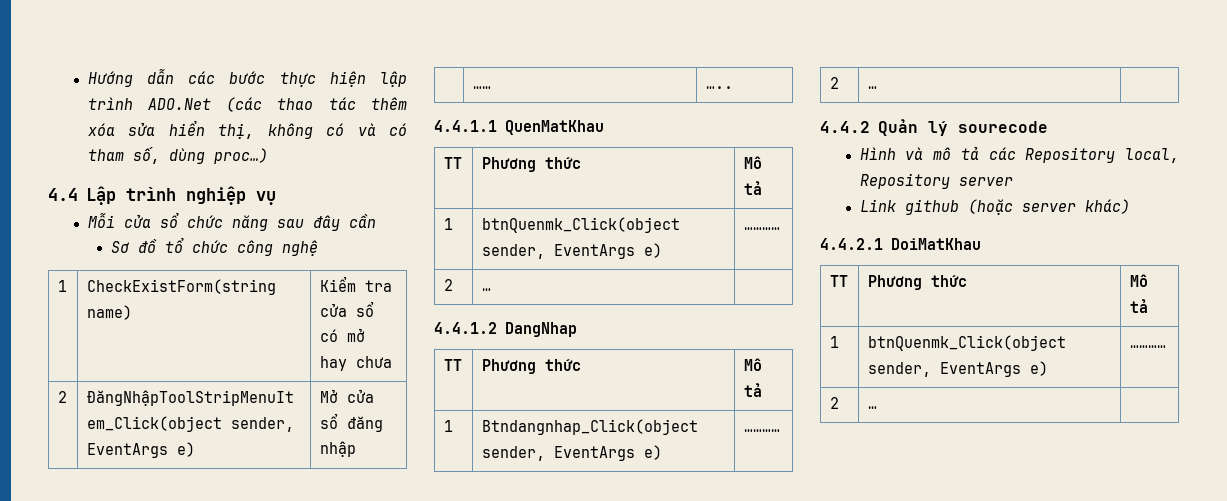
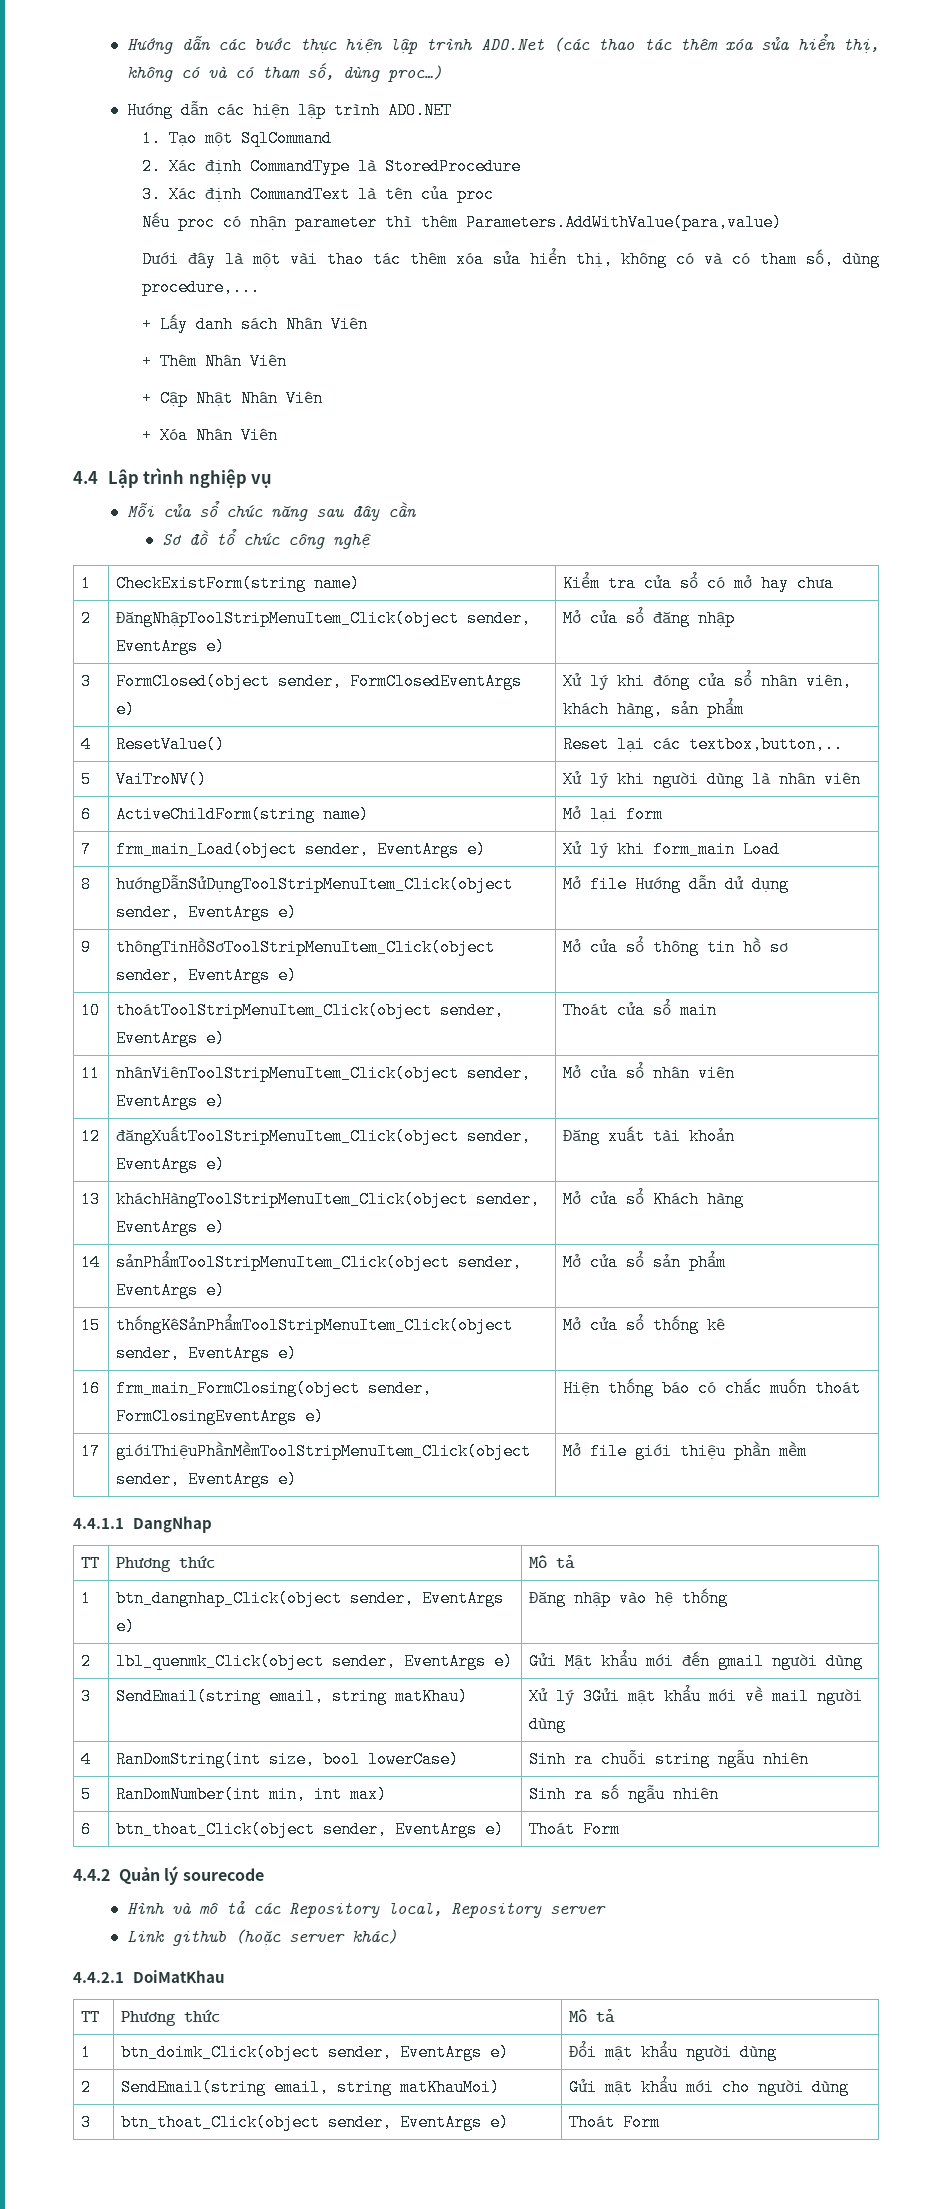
(268, 156) none -> [127,101,453,119] [142,130,333,147] [142,158,522,175] [142,186,495,203] [142,212,783,231] [142,248,880,268] [142,279,261,296] [142,314,369,333] [142,353,288,370] [142,390,324,407] [142,427,279,444] // Hướng dẫn các hiện lập trình ADO.NET // 1. Tạo một SqlCommand // 2. Xác định CommandType là StoredProcedure // 3. Xác định CommandText là tên của proc // Nếu proc có nhận parameter thì thêm Parameters.AddWithValue(para,value) // Dưới đây là một vài thao tác thêm xóa sửa hiển thị, không có và có tham số, dùng procedure,... // + Lấy danh sách Nhân Viên // + Thêm Nhân Viên // + Cập Nhật Nhân Viên // + Xóa Nhân Viên
[472,86,491,89] [705,86,733,89] [434,120,604,135] [443,157,462,169] [481,157,581,172] [743,156,762,169] [743,181,762,195] [443,218,453,230] [481,217,680,233] [481,243,662,259] [743,227,780,230] [443,279,453,291] [481,288,491,291] [434,322,497,334] | …… | ….. // 4.4.1.1 QuenMatKhau // TT | Phương thức | Mô tả // 1 | btnQuenmk_Click(object sender, EventArgs e) | ………… // 2 | … | // 4.4.1.2 -> [81,673,92,690] [116,673,523,690] [116,701,136,718] [563,670,853,690] [563,698,745,718] [81,736,92,753] [116,736,226,753] [563,736,844,753] [81,771,92,788] [116,771,208,788] [563,771,862,788] [81,806,92,823] [116,806,370,823] [563,806,664,823] [81,841,92,858] [116,841,487,858] [563,841,781,858] [81,876,92,893] [116,875,514,893] [116,904,298,921] [563,875,790,893] [81,939,92,956] [116,937,496,956] [116,967,298,984] [563,936,789,956] [81,1002,101,1019] [116,1002,505,1019] [116,1030,226,1047] [563,999,718,1019] [81,1065,101,1082] [116,1065,532,1082] [116,1093,226,1110] [563,1062,736,1082] [81,1128,101,1145] [116,1126,532,1145] [116,1156,226,1173] [563,1126,736,1145] [81,1191,101,1208] [116,1191,541,1208] [116,1219,226,1236] [563,1188,745,1208] [81,1254,101,1271] [116,1251,523,1271] [116,1282,226,1299] [563,1251,727,1271] [81,1317,101,1334] [116,1314,514,1334] [116,1345,298,1362] [563,1314,726,1334] [81,1380,101,1397] [116,1380,433,1397] [116,1408,325,1425] [563,1378,862,1397] [81,1443,101,1460] [116,1441,532,1460] [116,1471,298,1488] [563,1441,808,1460] [73,1518,124,1529] 3 | FormClosed(object sender, FormClosedEventArgs e) | Xử lý khi đóng cửa sổ nhân viên, khách hàng, sản phẩm // 4 | ResetValue() | Reset lại các textbox,button,.. // 5 | VaiTroNV() | Xử lý khi người dùng là nhân viên // 6 | ActiveChildForm(string name) | Mở lại form // 7 | frm_main_Load(object sender, EventArgs e) | Xử lý khi form_main Load // 8 | hướngDẫnSửDụngToolStripMenuItem_Click(object sender, EventArgs e) | Mở file Hướng dẫn dử dụng // 9 | thôngTinHồSơToolStripMenuItem_Click(object sender, EventArgs e) | Mở cửa sổ thông tin hồ sơ // 10 | thoátToolStripMenuItem_Click(object sender, EventArgs e) | Thoát cửa sổ main // 11 | nhânViênToolStripMenuItem_Click(object sender, EventArgs e) | Mở cửa sổ nhân viên // 12 | đăngXuấtToolStripMenuItem_Click(object sender, EventArgs e) | Đăng xuất tài khoản // 13 | kháchHàngToolStripMenuItem_Click(object sender, EventArgs e) | Mở cửa sổ Khách hàng // 14 | sảnPhẩmToolStripMenuItem_Click(object sender, EventArgs e) | Mở cửa sổ sản phẩm // 15 | thốngKêSảnPhẩmToolStripMenuItem_Click(object sender, EventArgs e) | Mở cửa sổ thống kê // 16 | frm_main_FormClosing(object sender, FormClosingEventArgs e) | Hiện thống báo có chắc muốn thoát // 17 | giớiThiệuPhầnMềmToolStripMenuItem_Click(object sender, EventArgs e) | Mở file giới thiệu phần mềm // 4.4.1.1
[481,419,698,435] [481,445,662,461] [743,429,780,432] [829,77,839,89] [867,86,877,89] Btndangnhap_Click(object sender, EventArgs e) | ………… // 2 | … | -> [116,1590,505,1607] [116,1618,136,1635] [529,1588,729,1607] [81,1653,92,1670] [116,1653,514,1670] [529,1650,864,1670] [81,1688,92,1705] [116,1688,469,1705] [529,1685,864,1705] [529,1716,567,1733] [81,1751,92,1768] [116,1751,460,1768] [529,1750,810,1768] [81,1786,92,1803] [116,1786,388,1803] [529,1784,720,1803] [81,1821,92,1838] [116,1821,505,1838] [529,1821,621,1838] btn_dangnhap_Click(object sender, EventArgs e) | Đăng nhập vào hệ thống // 2 | lbl_quenmk_Click(object sender, EventArgs e) | Gửi Mật khẩu mới đến gmail người dùng // 3 | SendEmail(string email, string matKhau) | Xử lý 3Gửi mật khẩu mới về mail người dùng // 4 | RanDomString(int size, bool lowerCase) | Sinh ra chuỗi string ngẫu nhiên // 5 | RanDomNumber(int min, int max) | Sinh ra số ngẫu nhiên // 6 | btn_thoat_Click(object sender, EventArgs e) | Thoát Form
[867,335,1066,351] [867,361,1048,377] [1129,345,1166,348] [829,397,839,409] [867,406,877,409] btnQuenmk_Click(object sender, EventArgs e) | ………… // 2 | … | -> [121,2044,510,2061] [569,2041,778,2061] [81,2079,92,2096] [121,2079,501,2096] [569,2076,850,2096] [81,2114,92,2131] [121,2114,510,2131] [569,2114,661,2131] btn_doimk_Click(object sender, EventArgs e) | Đổi mật khẩu người dùng // 2 | SendEmail(string email, string matKhauMoi) | Gửi mật khẩu mới cho người dùng // 3 | btn_thoat_Click(object sender, EventArgs e) | Thoát Form

